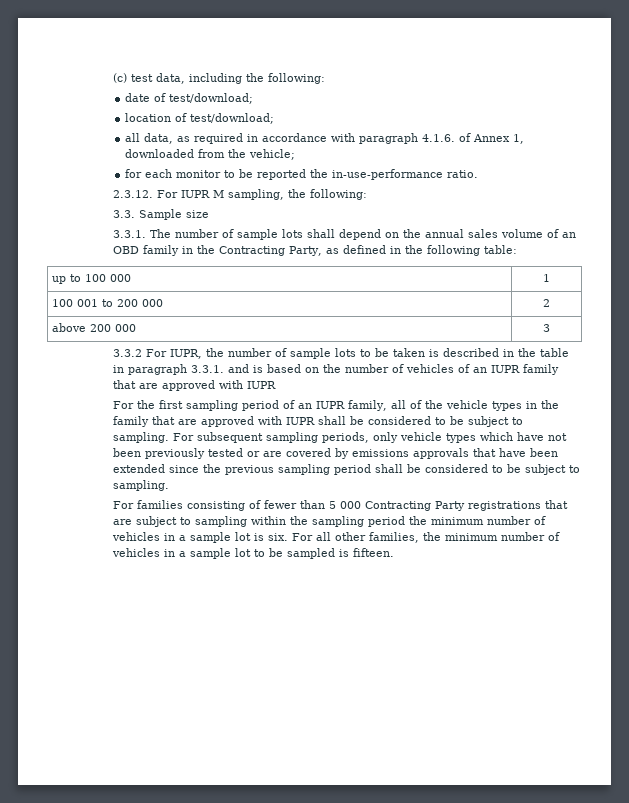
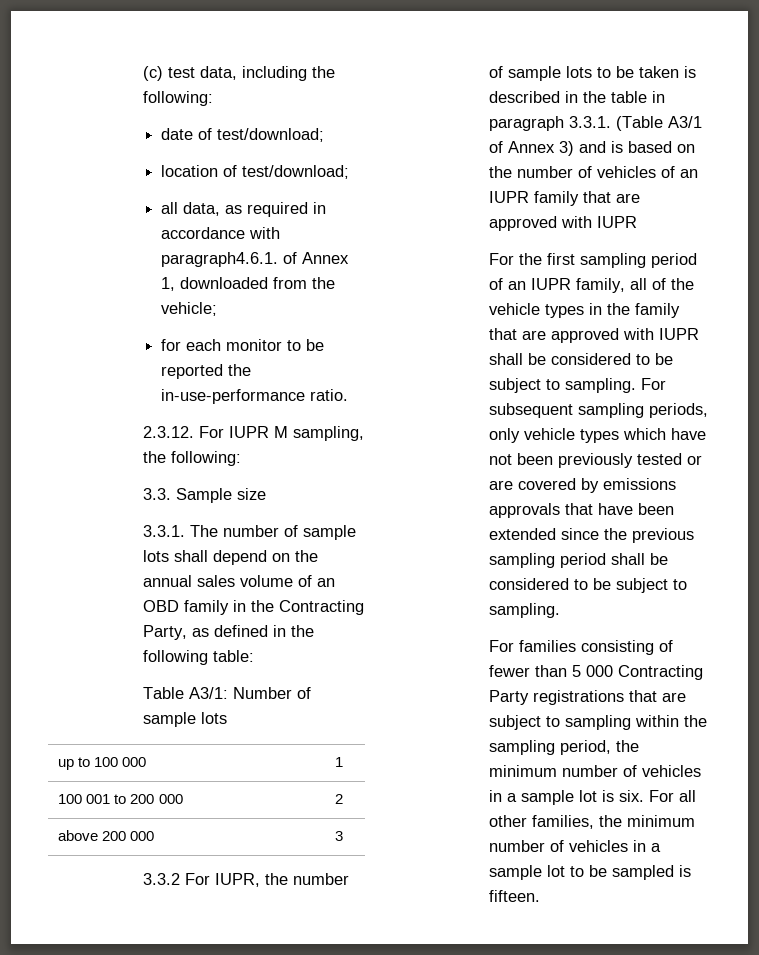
[358,133,455,144] paragraph 4.1.6. -> [161,252,279,267] paragraph4.6.1.
(517, 249) none -> [143,687,312,699] [143,712,228,727] // Table A3/1: Number of sample lots
(224, 369) none -> [616,116,703,131] [489,141,575,156] (Table A3/1 of Annex 3)
[367,516,405,527] period -> [560,740,612,755] period,

